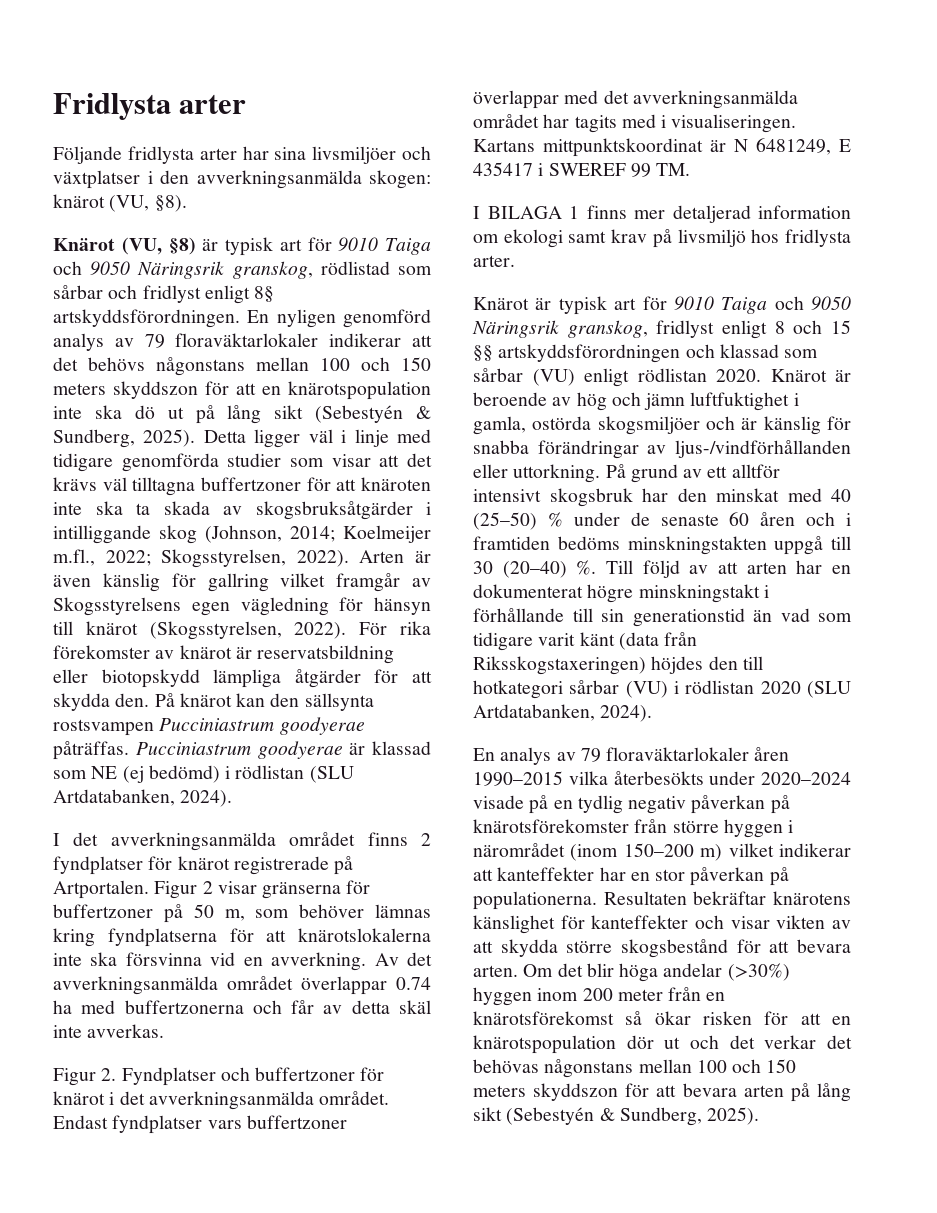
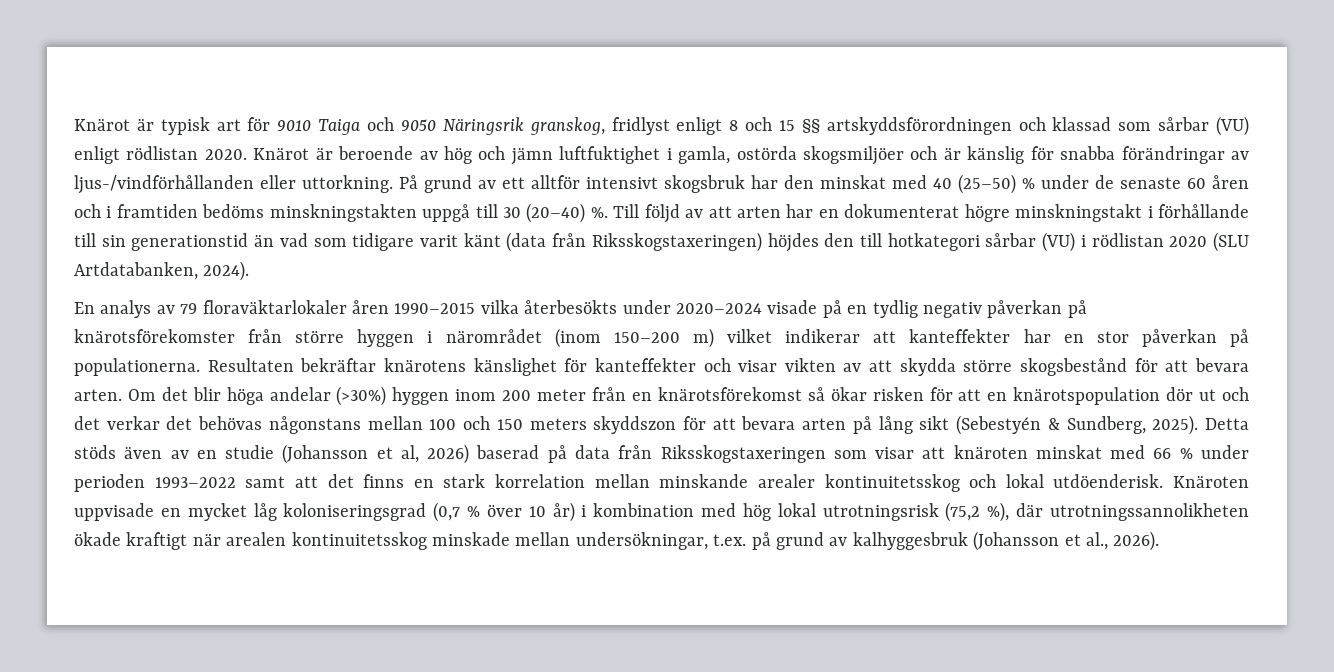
[53,93,247,120] [53,146,431,164] [53,170,431,189] [53,194,187,212] [53,237,431,256] [53,261,432,279] [53,285,275,304] [53,309,431,328] [53,333,432,351] [53,357,431,376] [53,381,431,400] [53,405,431,424] [53,429,431,448] [53,453,433,472] [53,477,431,496] [53,501,431,520] [53,525,431,544] [53,549,431,568] [53,573,431,592] [53,597,431,616] [53,621,432,640] [53,645,395,664] [53,669,432,688] [53,693,374,711] [53,717,365,736] [53,741,431,760] [53,765,354,783] [53,789,233,807] [53,832,431,851] [53,856,354,875] [53,880,371,899] [53,904,431,923] [53,928,431,947] [53,952,432,971] [53,976,431,995] [53,1000,431,1014] [53,1024,165,1038] [53,1067,385,1086] [53,1091,390,1110] [53,1115,347,1134] [473,90,798,109] [473,114,797,133] [473,138,851,157] [473,162,691,177] [473,205,851,223] [473,229,851,248] [473,255,515,267] Fridlysta arter // Följande fridlysta arter har sina livsmiljöer och växtplatser i den avverkningsanmälda skogen: knärot (VU, §8). // Knärot (VU, §8) är typisk art för 9010 Taiga och 9050 Näringsrik granskog, rödlistad som sårbar och fridlyst enligt 8§ artskyddsförordningen. En nyligen genomförd analys av 79 floraväktarlokaler indikerar att det behövs någonstans mellan 100 och 150 meters skyddszon för att en knärotspopulation inte ska dö ut på lång sikt (Sebestyén & Sundberg, 2025). Detta ligger väl i linje med tidigare genomförda studier som visar att det krävs väl tilltagna buffertzoner för att knäroten inte ska ta skada av skogsbruksåtgärder i intilliggande skog (Johnson, 2014; Koelmeijer m.fl., 2022; Skogsstyrelsen, 2022). Arten är även känslig för gallring vilket framgår av Skogsstyrelsens egen vägledning för hänsyn till knärot (Skogsstyrelsen, 2022). För rika förekomster av knärot är reservatsbildning eller biotopskydd lämpliga åtgärder för att skydda den. På knärot kan den sällsynta rostsvampen Pucciniastrum goodyerae påträffas. Pucciniastrum goodyerae är klassad som NE (ej bedömd) i rödlistan (SLU Artdatabanken, 2024). // I det avverkningsanmälda området finns 2 fyndplatser för knärot registrerade på Artportalen. Figur 2 visar gränserna för buffertzoner på 50 m, som behöver lämnas kring fyndplatserna för att knärotslokalerna inte ska försvinna vid en avverkning. Av det avverkningsanmälda området överlappar 0.74 ha med buffertzonerna och får av detta skäl inte avverkas. // Figur 2. Fyndplatser och buffertzoner för knärot i det avverkningsanmälda området. Endast fyndplatser vars buffertzoner överlappar med det avverkningsanmälda området har tagits med i visualiseringen. Kartans mittpunktskoordinat är N 6481249, E 435417 i SWEREF 99 TM. // I BILAGA 1 finns mer detaljerad information om ekologi samt krav på livsmiljö hos fridlysta arter. // -> (74, 124) none
(760, 1116) none -> [1205,418,1250,430] [74,444,1249,464] [74,474,1249,492] [74,502,1250,522] [74,531,1160,551] Detta stöds även av en studie (Johansson et al, 2026) baserad på data från Riksskogstaxeringen som visar att knäroten minskat med 66 % under perioden 1993–2022 samt att det finns en stark korrelation mellan minskande arealer kontinuitetsskog och lokal utdöenderisk. Knäroten uppvisade en mycket låg koloniseringsgrad (0,7 % över 10 år) i kombination med hög lokal utrotningsrisk (75,2 %), där utrotningssannolikheten ökade kraftigt när arealen kontinuitetsskog minskade mellan undersökningar, t.ex. på grund av kalhyggesbruk (Johansson et al., 2026).

